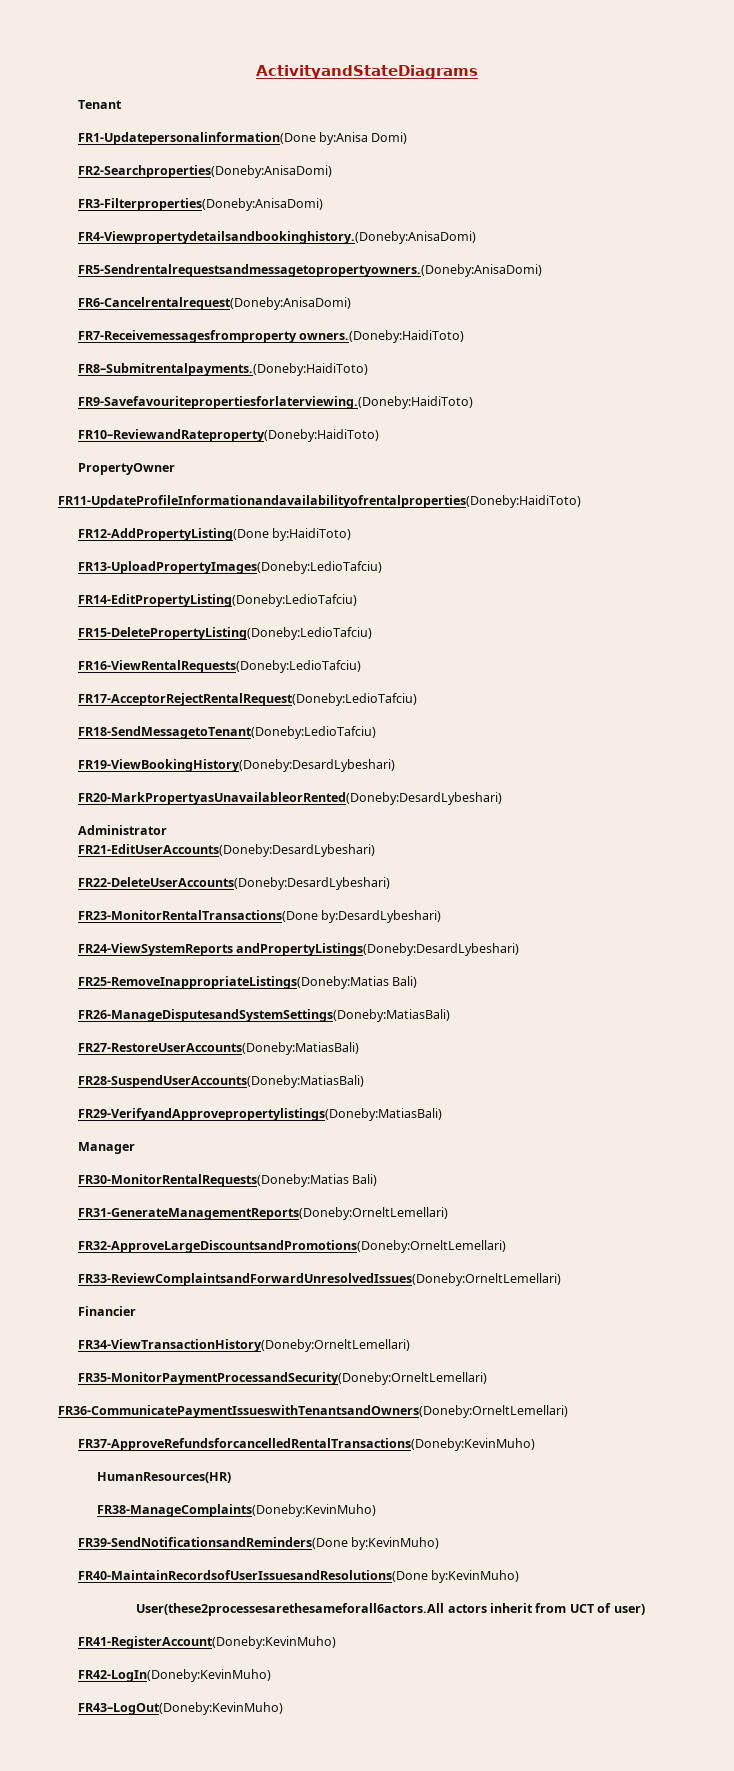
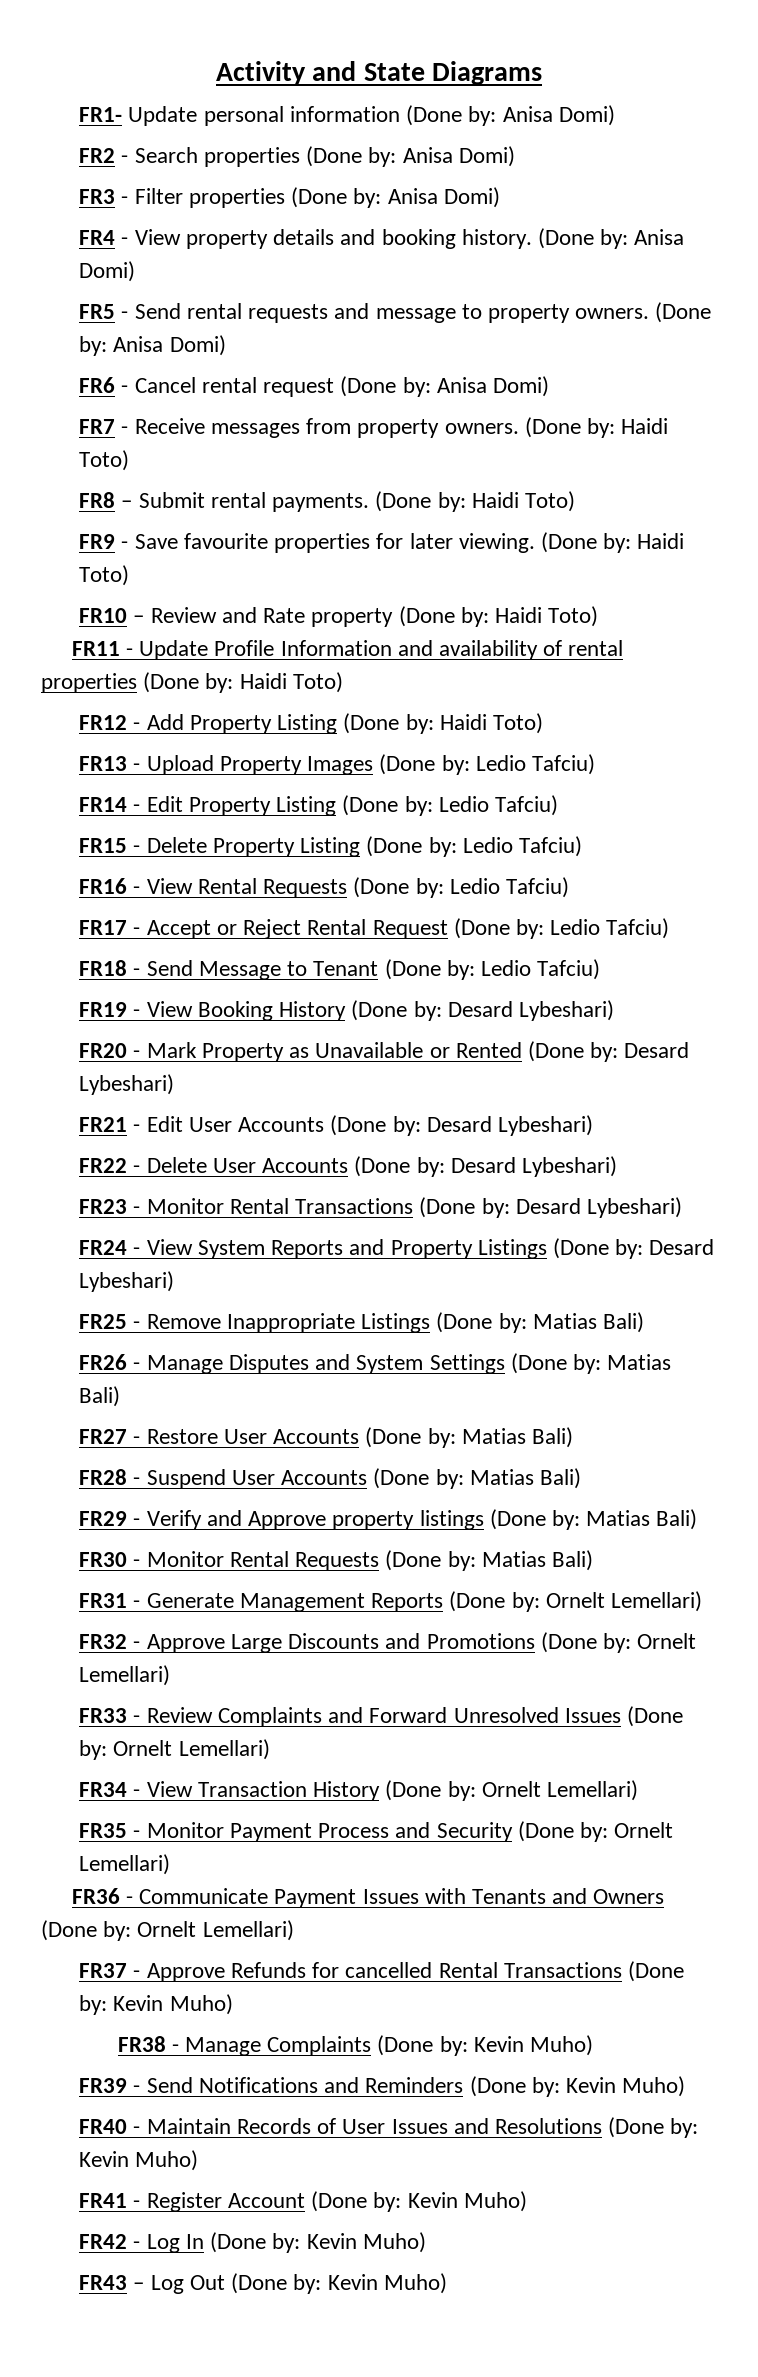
[256,65,478,79] [77,100,122,109] [77,132,408,145] [77,165,332,178] [77,198,323,211] [77,231,476,244] [77,264,542,277] [77,297,351,310] [77,330,464,343] [77,363,368,376] [77,396,473,409] [77,429,379,442] [77,463,175,475] [58,495,581,508] [77,528,351,541] [77,561,382,574] [77,594,357,607] [77,627,372,640] [77,660,361,673] [77,693,417,706] [77,726,376,739] [77,759,395,772] [77,792,502,805] [77,825,167,835] [77,844,375,857] [77,877,390,890] [77,910,441,923] [77,943,519,956] [77,976,417,989] [77,1009,450,1022] [77,1042,359,1055] [77,1075,364,1088] [77,1108,442,1121] [77,1142,135,1154] [77,1174,377,1187] [77,1207,448,1220] [77,1240,506,1253] [77,1273,561,1286] [77,1306,136,1316] [77,1339,410,1352] [77,1372,487,1385] [58,1405,568,1418] [77,1438,535,1451] [97,1472,232,1483] [97,1504,377,1517] [77,1537,439,1550] [77,1570,519,1583] [136,1603,645,1616] [77,1636,336,1649] [77,1669,271,1682] [77,1702,283,1715] ActivityandStateDiagrams // Tenant // FR1-Updatepersonalinformation(Done by:Anisa Domi) // FR2-Searchproperties(Doneby:AnisaDomi) // FR3-Filterproperties(Doneby:AnisaDomi) // FR4-Viewpropertydetailsandbookinghistory.(Doneby:AnisaDomi) // FR5-Sendrentalrequestsandmessagetopropertyowners.(Doneby:AnisaDomi) // FR6-Cancelrentalrequest(Doneby:AnisaDomi) // FR7-Receivemessagesfromproperty owners.(Doneby:HaidiToto) // FR8–Submitrentalpayments.(Doneby:HaidiToto) // FR9-Savefavouritepropertiesforlaterviewing.(Doneby:HaidiToto) // FR10–ReviewandRateproperty(Doneby:HaidiToto) // PropertyOwner // FR11-UpdateProfileInformationandavailabilityofrentalproperties(Doneby:HaidiToto) // FR12-AddPropertyListing(Done by:HaidiToto) // FR13-UploadPropertyImages(Doneby:LedioTafciu) // FR14-EditPropertyListing(Doneby:LedioTafciu) // FR15-DeletePropertyListing(Doneby:LedioTafciu) // FR16-ViewRentalRequests(Doneby:LedioTafciu) // FR17-AcceptorRejectRentalRequest(Doneby:LedioTafciu) // FR18-SendMessagetoTenant(Doneby:LedioTafciu) // FR19-ViewBookingHistory(Doneby:DesardLybeshari) // FR20-MarkPropertyasUnavailableorRented(Doneby:DesardLybeshari) // Administrator // FR21-EditUserAccounts(Doneby:DesardLybeshari) // FR22-DeleteUserAccounts(Doneby:DesardLybeshari) // FR23-MonitorRentalTransactions(Done by:DesardLybeshari) // FR24-ViewSystemReports andPropertyListings(Doneby:DesardLybeshari) // FR25-RemoveInappropriateListings(Doneby:Matias Bali) // FR26-ManageDisputesandSystemSettings(Doneby:MatiasBali) // FR27-RestoreUserAccounts(Doneby:MatiasBali) // FR28-SuspendUserAccounts(Doneby:MatiasBali) // FR29-VerifyandApprovepropertylistings(Doneby:MatiasBali) // Manager // FR30-MonitorRentalRequests(Doneby:Matias Bali) // FR31-GenerateManagementReports(Doneby:OrneltLemellari) // FR32-ApproveLargeDiscountsandPromotions(Doneby:OrneltLemellari) // FR33-ReviewComplaintsandForwardUnresolvedIssues(Doneby:OrneltLemellari) // Financier // FR34-ViewTransactionHistory(Doneby:OrneltLemellari) // FR35-MonitorPaymentProcessandSecurity(Doneby:OrneltLemellari) // FR36-CommunicatePaymentIssueswithTenantsandOwners(Doneby:OrneltLemellari) // FR37-ApproveRefundsforcancelledRentalTransactions(Doneby:KevinMuho) // HumanResources(HR) // FR38-ManageComplaints(Doneby:KevinMuho) // FR39-SendNotificationsandReminders(Done by:KevinMuho) // FR40-MaintainRecordsofUserIssuesandResolutions(Done by:KevinMuho) // User(these2processesarethesameforall6actors.All actors inherit from UCT of user) // FR41-RegisterAccount(Doneby:KevinMuho) // FR42-LogIn(Doneby:KevinMuho) // FR43–LogOut(Doneby:KevinMuho) -> [215,61,543,85] [79,105,615,126] [79,146,515,167] [79,187,500,208] [79,228,685,249] [79,261,136,282] [79,302,712,323] [79,335,226,356] [79,376,549,397] [79,417,669,438] [79,450,130,471] [79,491,575,512] [79,532,685,553] [79,565,130,586] [79,606,599,627] [71,640,624,660] [41,672,343,693] [79,713,543,734] [79,754,595,775] [79,795,558,816] [79,836,582,857] [79,877,569,898] [79,918,670,939] [79,959,601,980] [79,1000,614,1021] [79,1041,690,1062] [79,1074,175,1095] [79,1115,593,1136] [79,1156,617,1177] [79,1197,682,1218] [79,1238,715,1259] [79,1271,175,1292] [79,1312,644,1333] [79,1353,672,1374] [79,1386,121,1407] [79,1427,573,1448] [79,1468,581,1489] [79,1509,698,1530] [79,1550,593,1571] [79,1591,702,1612] [79,1632,697,1653] [79,1665,171,1686] [79,1706,683,1727] [79,1739,270,1760] [79,1780,638,1801] [79,1821,674,1842] [79,1854,171,1875] [71,1888,665,1908] [41,1920,294,1941] [79,1961,684,1982] [79,1994,233,2015] [117,2035,593,2056] [79,2076,686,2097] [79,2117,699,2138] [79,2150,199,2171] [79,2191,527,2212] [79,2232,426,2253] [79,2273,447,2294] Activity and State Diagrams // FR1- Update personal information (Done by: Anisa Domi) // FR2 - Search properties (Done by: Anisa Domi) // FR3 - Filter properties (Done by: Anisa Domi) // FR4 - View property details and booking history. (Done by: Anisa Domi) // FR5 - Send rental requests and message to property owners. (Done by: Anisa Domi) // FR6 - Cancel rental request (Done by: Anisa Domi) // FR7 - Receive messages from property owners. (Done by: Haidi Toto) // FR8 – Submit rental payments. (Done by: Haidi Toto) // FR9 - Save favourite properties for later viewing. (Done by: Haidi Toto) // FR10 – Review and Rate property (Done by: Haidi Toto) // FR11 - Update Profile Information and availability of rental properties (Done by: Haidi Toto) // FR12 - Add Property Listing (Done by: Haidi Toto) // FR13 - Upload Property Images (Done by: Ledio Tafciu) // FR14 - Edit Property Listing (Done by: Ledio Tafciu) // FR15 - Delete Property Listing (Done by: Ledio Tafciu) // FR16 - View Rental Requests (Done by: Ledio Tafciu) // FR17 - Accept or Reject Rental Request (Done by: Ledio Tafciu) // FR18 - Send Message to Tenant (Done by: Ledio Tafciu) // FR19 - View Booking History (Done by: Desard Lybeshari) // FR20 - Mark Property as Unavailable or Rented (Done by: Desard Lybeshari) // FR21 - Edit User Accounts (Done by: Desard Lybeshari) // FR22 - Delete User Accounts (Done by: Desard Lybeshari) // FR23 - Monitor Rental Transactions (Done by: Desard Lybeshari) // FR24 - View System Reports and Property Listings (Done by: Desard Lybeshari) // FR25 - Remove Inappropriate Listings (Done by: Matias Bali) // FR26 - Manage Disputes and System Settings (Done by: Matias Bali) // FR27 - Restore User Accounts (Done by: Matias Bali) // FR28 - Suspend User Accounts (Done by: Matias Bali) // FR29 - Verify and Approve property listings (Done by: Matias Bali) // FR30 - Monitor Rental Requests (Done by: Matias Bali) // FR31 - Generate Management Reports (Done by: Ornelt Lemellari) // FR32 - Approve Large Discounts and Promotions (Done by: Ornelt Lemellari) // FR33 - Review Complaints and Forward Unresolved Issues (Done by: Ornelt Lemellari) // FR34 - View Transaction History (Done by: Ornelt Lemellari) // FR35 - Monitor Payment Process and Security (Done by: Ornelt Lemellari) // FR36 - Communicate Payment Issues with Tenants and Owners (Done by: Ornelt Lemellari) // FR37 - Approve Refunds for cancelled Rental Transactions (Done by: Kevin Muho) // FR38 - Manage Complaints (Done by: Kevin Muho) // FR39 - Send Notifications and Reminders (Done by: Kevin Muho) // FR40 - Maintain Records of User Issues and Resolutions (Done by: Kevin Muho) // FR41 - Register Account (Done by: Kevin Muho) // FR42 - Log In (Done by: Kevin Muho) // FR43 – Log Out (Done by: Kevin Muho)

